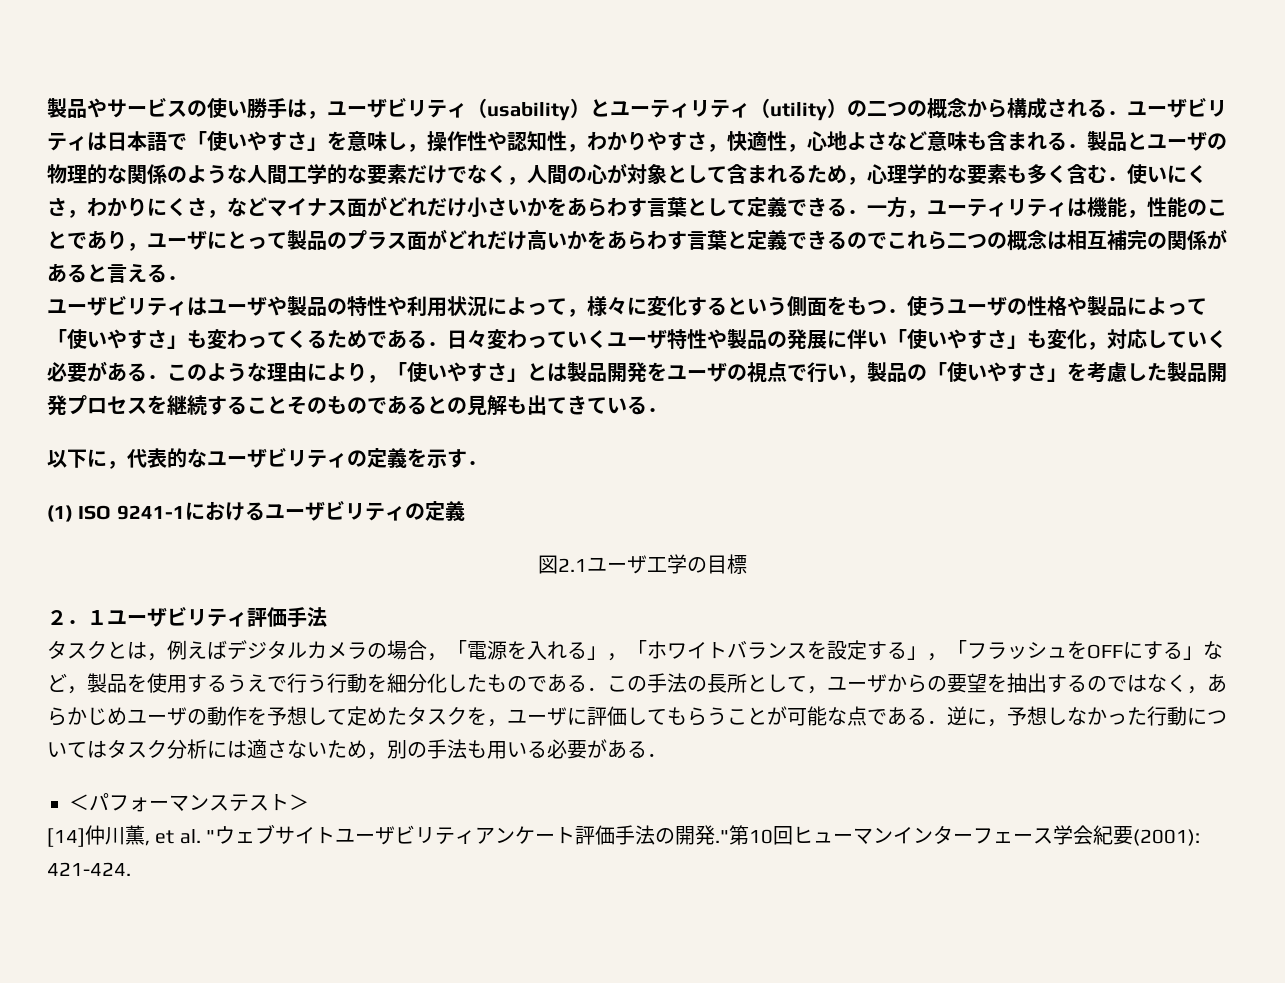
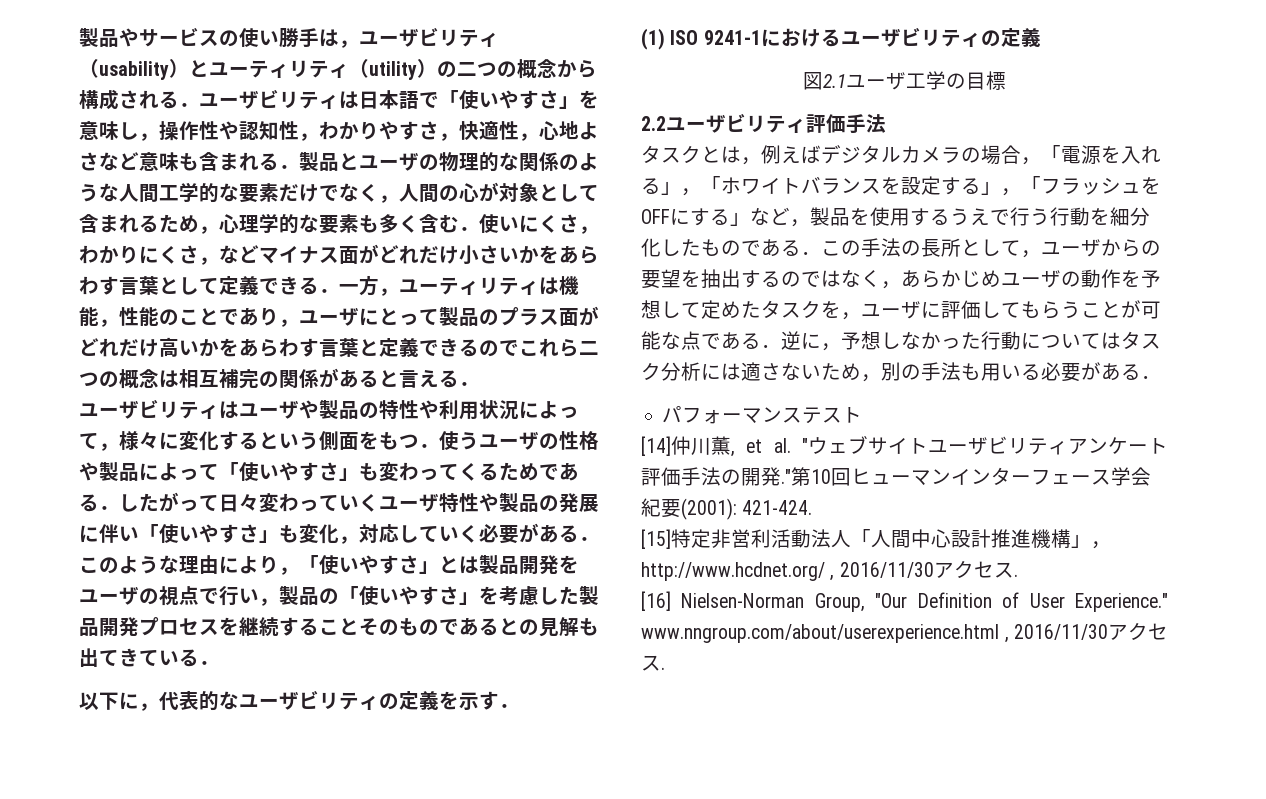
(447, 344) none -> [119,492,219,512] したがって
[47,610,107,625] ２．１ -> [641,116,666,131] 2.2
[69,794,89,810] ＜ -> (1161, 377) none
[289,794,309,810] ＞ -> (863, 415) none
(131, 869) none -> [641,529,1111,549] [641,560,1018,581] [641,591,1168,612] [641,622,1168,643] [641,655,665,671] // [15]特定非営利活動法人「人間中心設計推進機構」，http://www.hcdnet.org/ , 2016/11/30アクセス. // [16] Nielsen-Norman Group, "Our Definition of User Experience." www.nngroup.com/about/userexperience.html , 2016/11/30アクセス.

